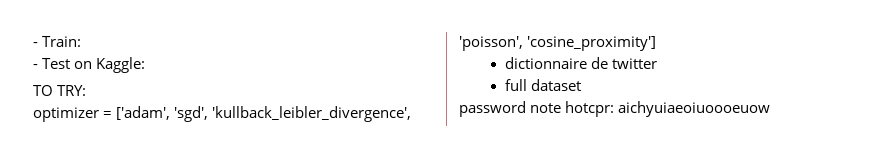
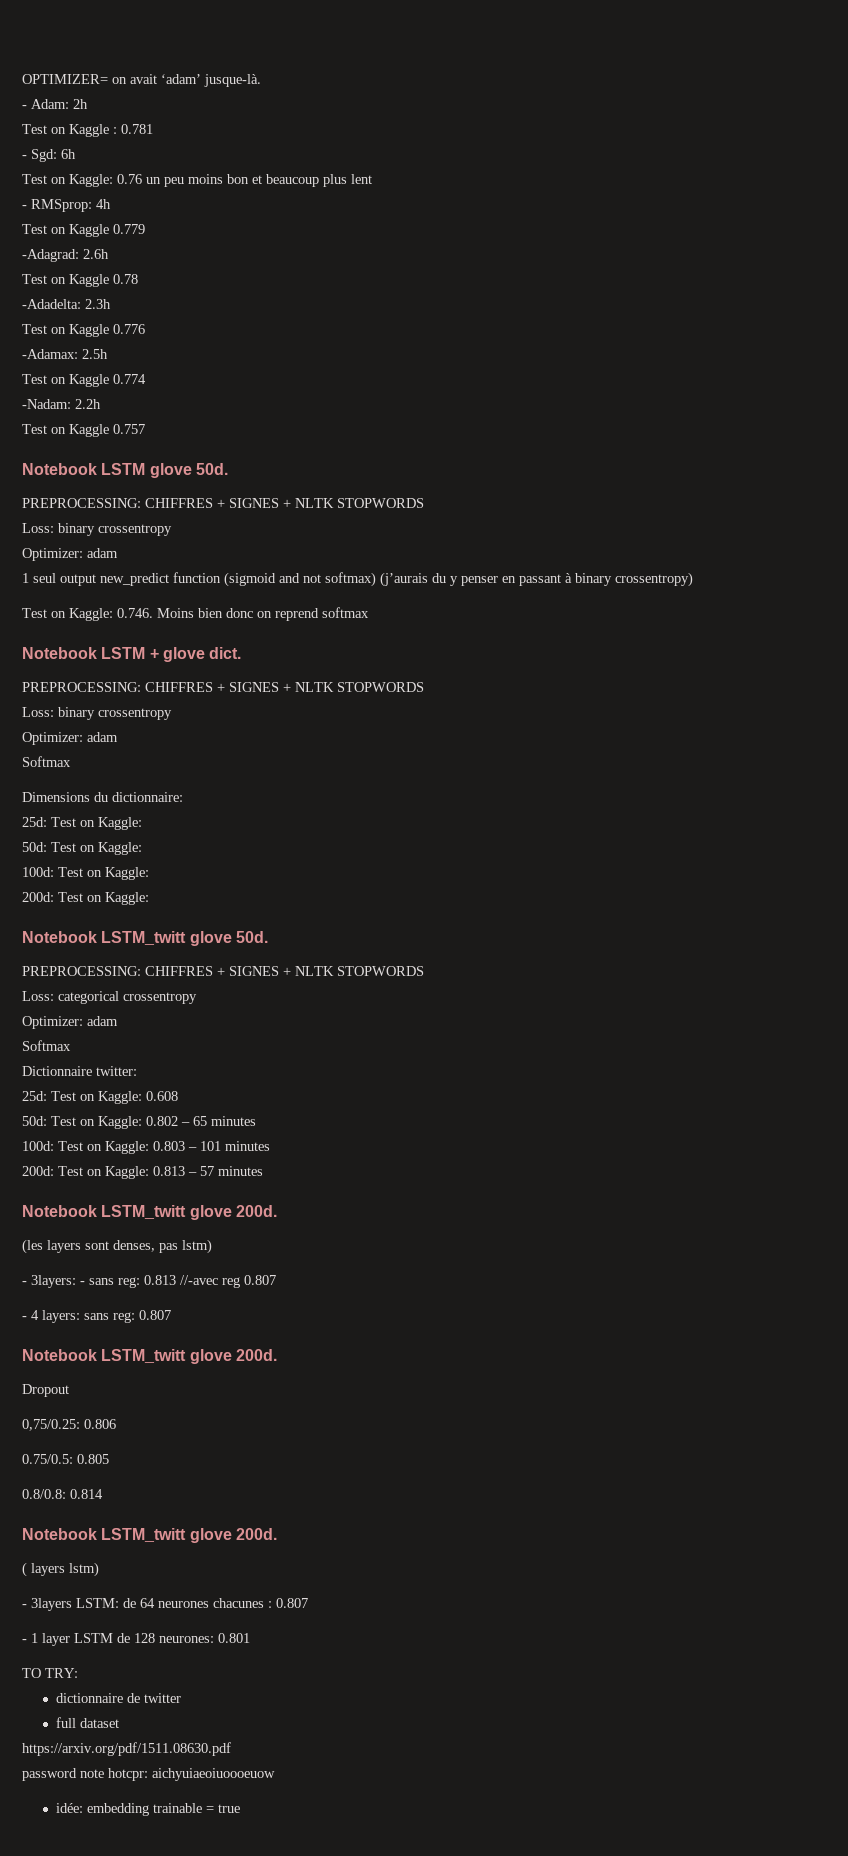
[33,36,82,47] [33,57,146,73] [33,85,87,96] [33,106,412,122] [459,36,657,51] - Train: // - Test on Kaggle: // TO TRY: // optimizer = ['adam', 'sgd', 'kullback_leibler_divergence', 'poisson', 'cosine_proximity'] -> [22,74,261,87] [22,99,88,109] [22,124,153,137] [22,149,76,162] [22,174,372,187] [22,199,111,212] [22,224,145,237] [22,249,109,262] [22,274,138,287] [22,299,111,309] [22,324,145,337] [22,349,108,359] [22,374,146,387] [22,399,101,409] [22,424,145,437] [22,463,228,478] [22,498,424,508] [22,523,172,536] [22,548,118,561] [22,572,693,587] [22,607,369,621] [22,647,242,662] [22,682,424,692] [22,707,172,720] [22,732,118,745] [22,756,71,767] [22,792,183,802] [22,817,142,830] [22,842,142,855] [22,867,149,880] [22,892,149,905] [22,931,268,946] [22,966,424,976] [22,991,197,1004] [22,1016,118,1029] [22,1040,71,1051] [22,1066,137,1076] [22,1091,178,1104] [22,1116,256,1129] [22,1141,270,1154] [22,1166,263,1179] [22,1205,277,1220] [22,1239,212,1254] [22,1275,276,1288] [22,1310,171,1323] [22,1349,277,1364] [22,1384,69,1397] [22,1419,116,1431] [22,1454,109,1464] [22,1489,103,1499] [22,1528,277,1543] [22,1562,99,1577] [22,1598,308,1611] [22,1633,250,1646] [22,1668,78,1678] OPTIMIZER= on avait ‘adam’ jusque-là. // - Adam: 2h // Test on Kaggle : 0.781 // - Sgd: 6h // Test on Kaggle: 0.76 un peu moins bon et beaucoup plus lent // - RMSprop: 4h // Test on Kaggle 0.779 // -Adagrad: 2.6h // Test on Kaggle 0.78 // -Adadelta: 2.3h // Test on Kaggle 0.776 // -Adamax: 2.5h // Test on Kaggle 0.774 // -Nadam: 2.2h // Test on Kaggle 0.757 // Notebook LSTM glove 50d. // PREPROCESSING: CHIFFRES + SIGNES + NLTK STOPWORDS // Loss: binary crossentropy // Optimizer: adam // 1 seul output new_predict function (sigmoid and not softmax) (j’aurais du y penser en passant à binary crossentropy) // Test on Kaggle: 0.746. Moins bien donc on reprend softmax // Notebook LSTM + glove dict. // PREPROCESSING: CHIFFRES + SIGNES + NLTK STOPWORDS // Loss: binary crossentropy // Optimizer: adam // Softmax // Dimensions du dictionnaire: // 25d: Test on Kaggle: // 50d: Test on Kaggle: // 100d: Test on Kaggle: // 200d: Test on Kaggle: // Notebook LSTM_twitt glove 50d. // PREPROCESSING: CHIFFRES + SIGNES + NLTK STOPWORDS // Loss: categorical crossentropy // Optimizer: adam // Softmax // Dictionnaire twitter: // 25d: Test on Kaggle: 0.608 // 50d: Test on Kaggle: 0.802 – 65 minutes // 100d: Test on Kaggle: 0.803 – 101 minutes // 200d: Test on Kaggle: 0.813 – 57 minutes // Notebook LSTM_twitt glove 200d. // (les layers sont denses, pas lstm) // - 3layers: - sans reg: 0.813 //-avec reg 0.807 // - 4 layers: sans reg: 0.807 // Notebook LSTM_twitt glove 200d. // Dropout // 0,75/0.25: 0.806 // 0.75/0.5: 0.805 // 0.8/0.8: 0.814 // Notebook LSTM_twitt glove 200d. // ( layers lstm) // - 3layers LSTM: de 64 neurones chacunes : 0.807 // - 1 layer LSTM de 128 neurones: 0.801 // TO TRY:
(581, 85) none -> [22,1742,231,1756] // https://arxiv.org/pdf/1511.08630.pdf
(771, 109) none -> [56,1803,241,1816] // idée: embedding trainable = true

